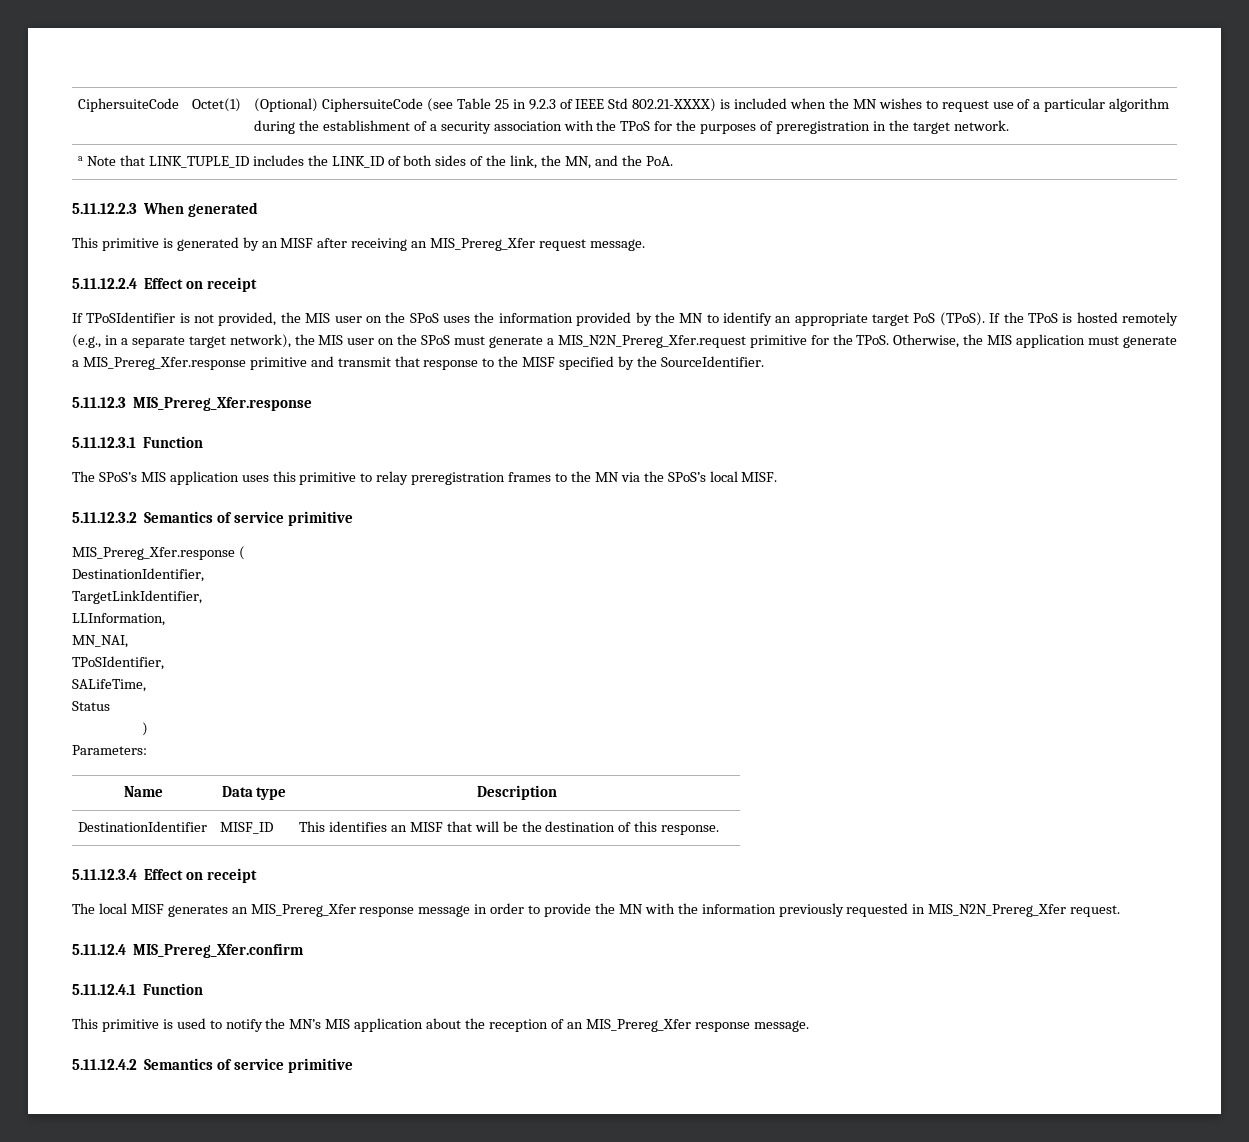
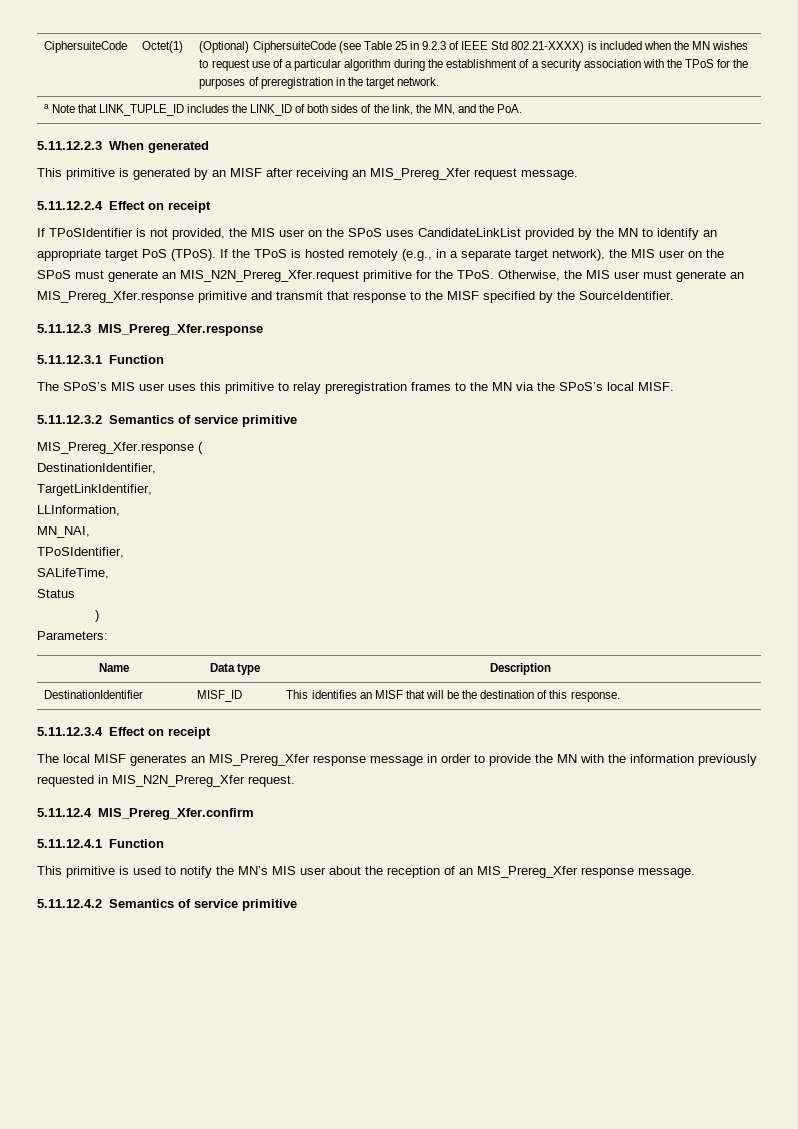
[474,312,573,323] the information -> [418,228,521,237] CandidateLinkList
[546,338,554,345] a -> [162,272,176,279] an
[1016,334,1177,348] [72,360,79,367] application must generate a -> [614,270,744,282] user must generate an
[169,471,239,485] application -> [139,383,165,391] user
[354,1018,424,1032] application -> [300,867,326,875] user

